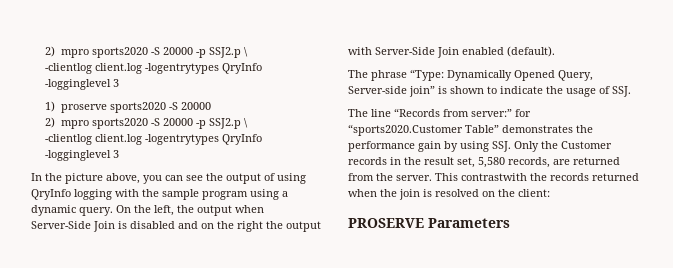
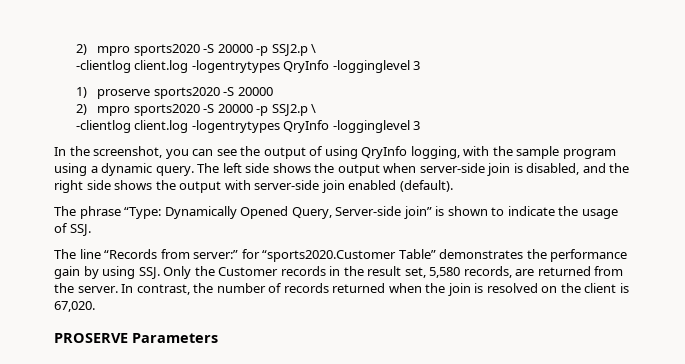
[65,173,140,184] picture above, -> [93,146,163,158] screenshot,
[74,189,112,200] logging -> [410,146,460,159] logging,
[116,205,264,216] [31,221,263,232] On the left, the output when Server-Side Join is disabled and on the right -> [197,163,630,176] [54,180,153,193] The left side shows the output when server-side join is disabled, and the right side shows
[375,47,459,58] Server-Side Join -> [254,180,345,193] server-side join
[435,173,547,181] This contrastwith the -> [121,283,283,295] In contrast, the number of
[518,189,550,197] client: -> [584,283,629,293] [54,301,95,312] client is 67,020.

